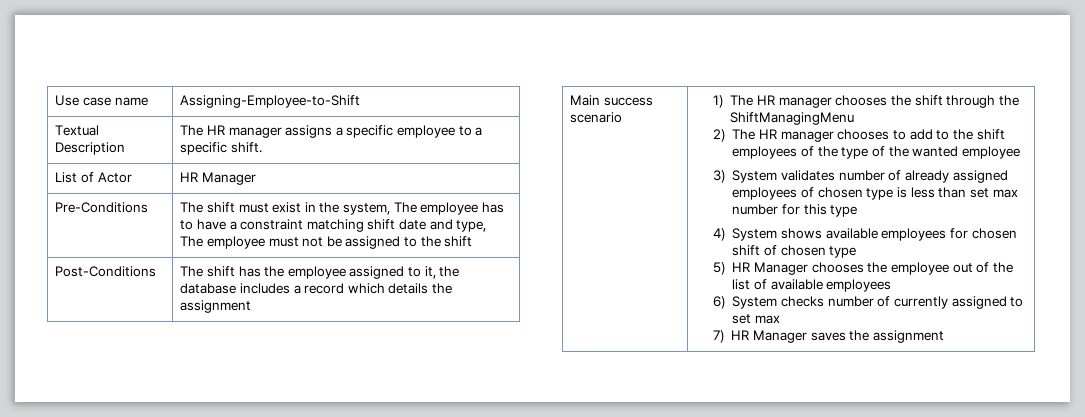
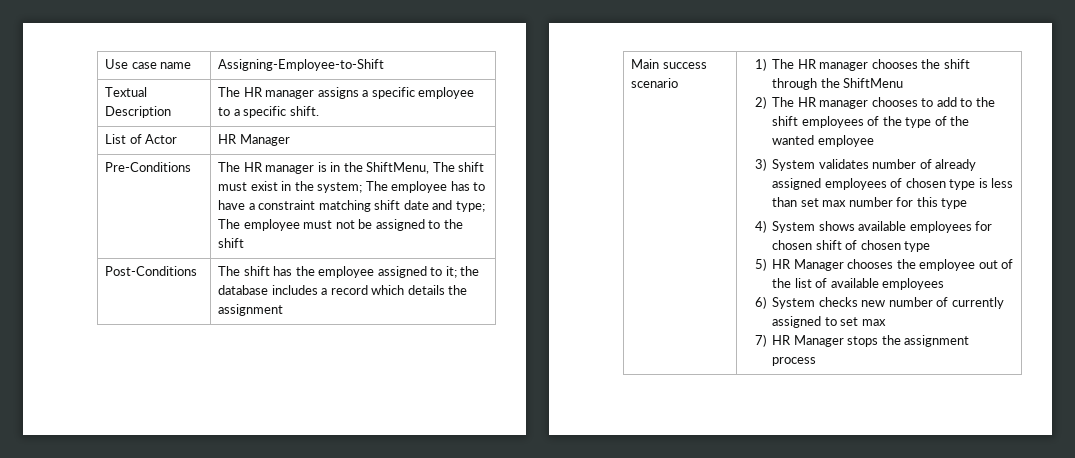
(204, 207) none -> [243,162,455,174] HR manager is in the ShiftMenu, The
[343,203,391,215] system, -> [317,182,363,193] system;
[456,220,487,232] type, -> [455,201,485,212] type;
[424,266,436,279] it, -> [445,266,457,278] it;
[730,112,855,125] ShiftManagingMenu -> [843,78,904,88] ShiftMenu
(825, 301) none -> [861,300,886,307] new
[810,330,945,343] saves the assignment -> [847,335,970,347] [772,357,817,366] stops the assignment process

